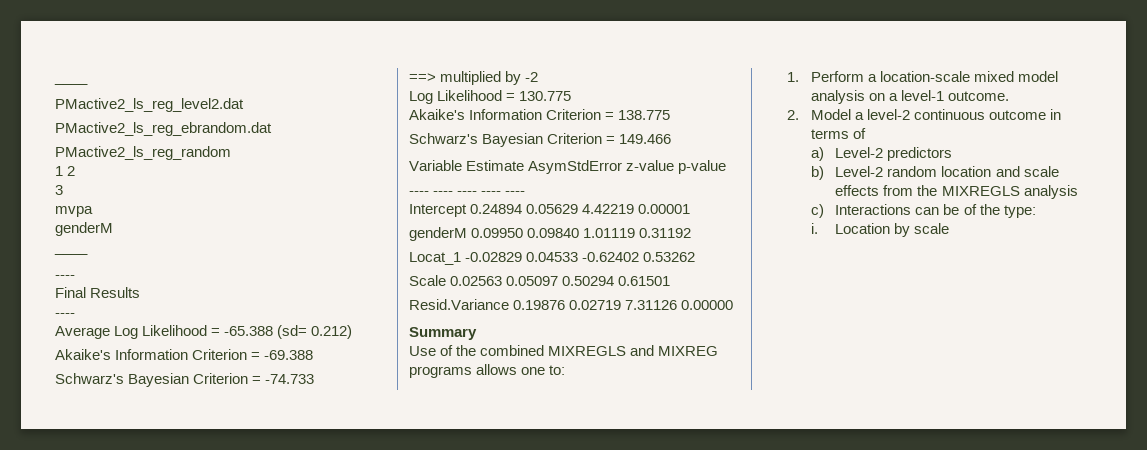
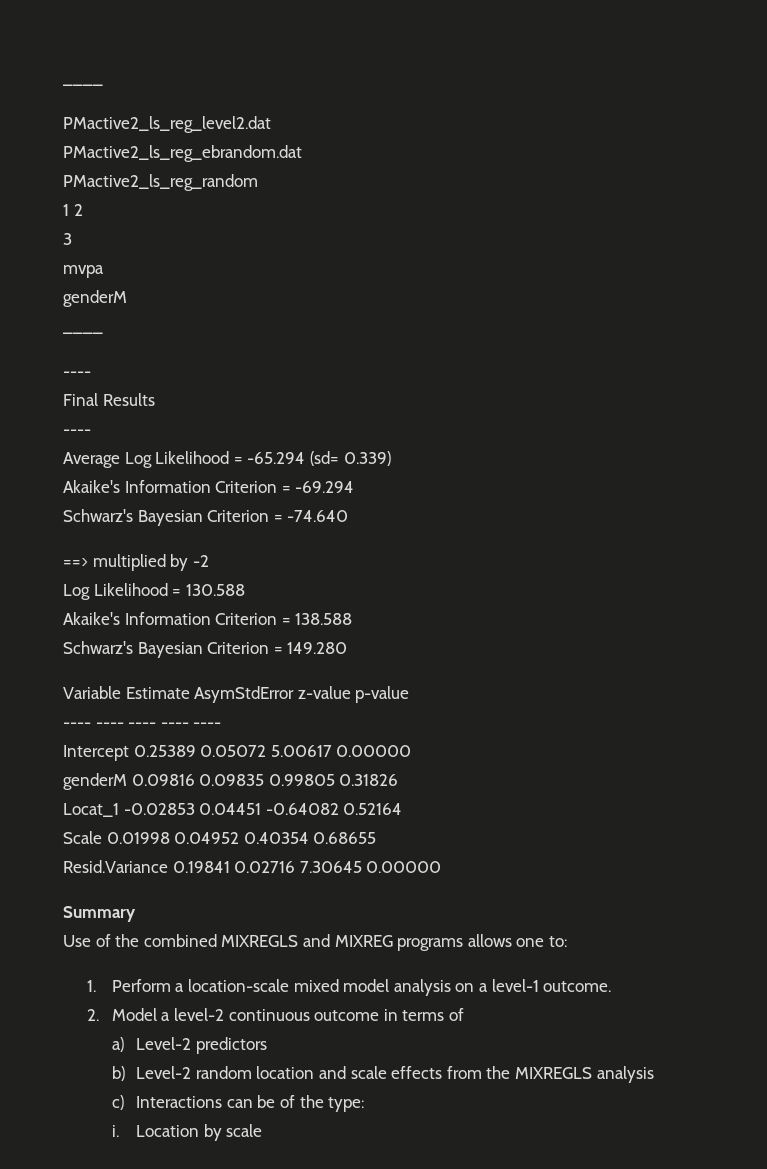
[224,325,353,339] [55,349,314,360] [55,373,315,387] -65.388 (sd= 0.212) // Akaike's Information Criterion = -69.388 // Schwarz's Bayesian Criterion = -74.733 -> [247,451,391,466] [63,480,355,493] [63,509,349,526] -65.294 (sd= 0.339) // Akaike's Information Criterion = -69.294 // Schwarz's Bayesian Criterion = -74.640
[519,91,572,101] [409,109,671,120] [409,133,672,147] 130.775 // Akaike's Information Criterion = 138.775 // Schwarz's Bayesian Criterion = 149.466 -> [185,584,245,596] [63,612,353,625] [63,641,348,658] 130.588 // Akaike's Information Criterion = 138.588 // Schwarz's Bayesian Criterion = 149.280
[470,204,691,214] [409,227,692,241] [409,252,696,265] [409,275,671,286] [409,299,678,310] 0.24894 0.05629 4.42219 0.00001 // genderM 0.09950 0.09840 1.01119 0.31192 // Locat_1 -0.02829 0.04533 -0.62402 0.53262 // Scale 0.02563 0.05097 0.50294 0.61501 // Resid.Variance 0.19876 0.02719 7.31126 -> [133,745,412,757] [63,773,399,790] [63,803,403,817] [63,831,377,844] [63,860,362,873] 0.25389 0.05072 5.00617 0.00000 // genderM 0.09816 0.09835 0.99805 0.31826 // Locat_1 -0.02853 0.04451 -0.64082 0.52164 // Scale 0.01998 0.04952 0.40354 0.68655 // Resid.Variance 0.19841 0.02716 7.30645

